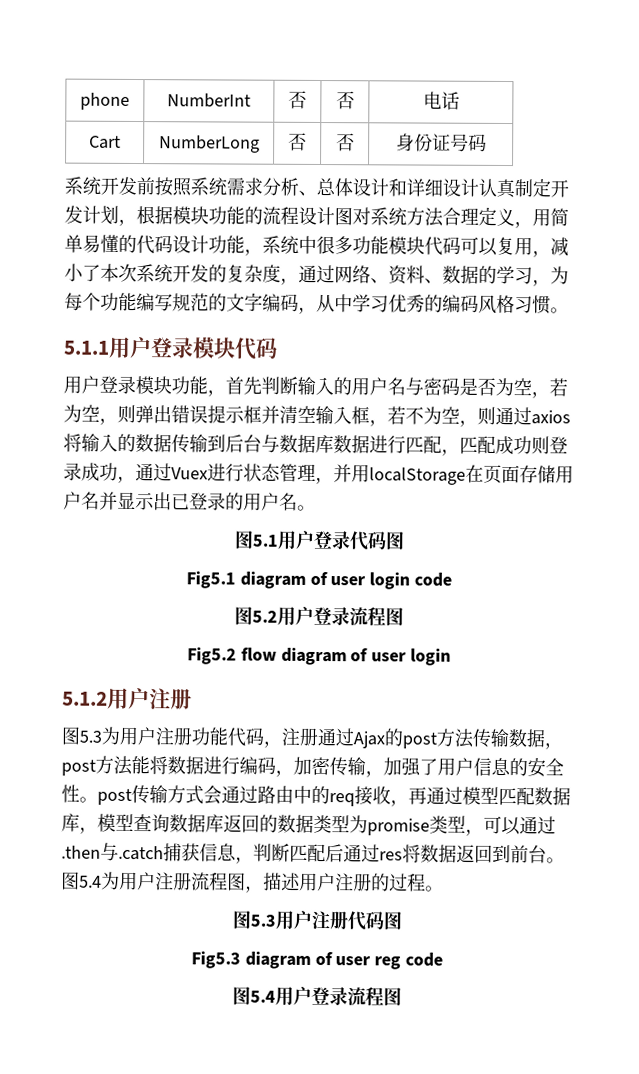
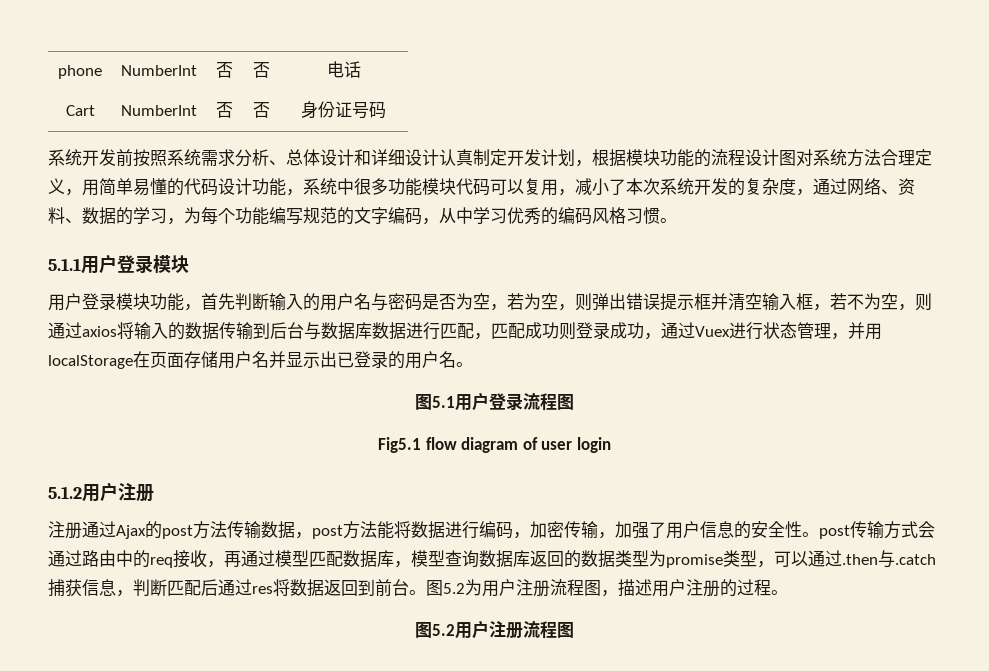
[158,135,260,153] NumberLong -> [121,105,197,116] NumberInt
[234,337,278,360] 代码 -> (189, 264) none
[349,531,405,551] [185,571,453,590] [234,606,350,626] 代码图 // Fig5.1 diagram of user login code // 图5.2用户登录 -> (523, 402) none
[186,647,237,665] Fig5.2 -> [378,437,422,453] Fig5.1
[61,726,282,748] 图5.3为用户注册功能代码， -> (154, 493) none
[79,875,102,888] 5.4 -> [443,583,465,594] 5.2
[250,910,402,931] [190,951,444,970] [232,986,348,1006] 5.3用户注册代码图 // Fig5.3 diagram of user reg code // 图5.4用户登录 -> [432,620,523,639] 5.2用户注册

